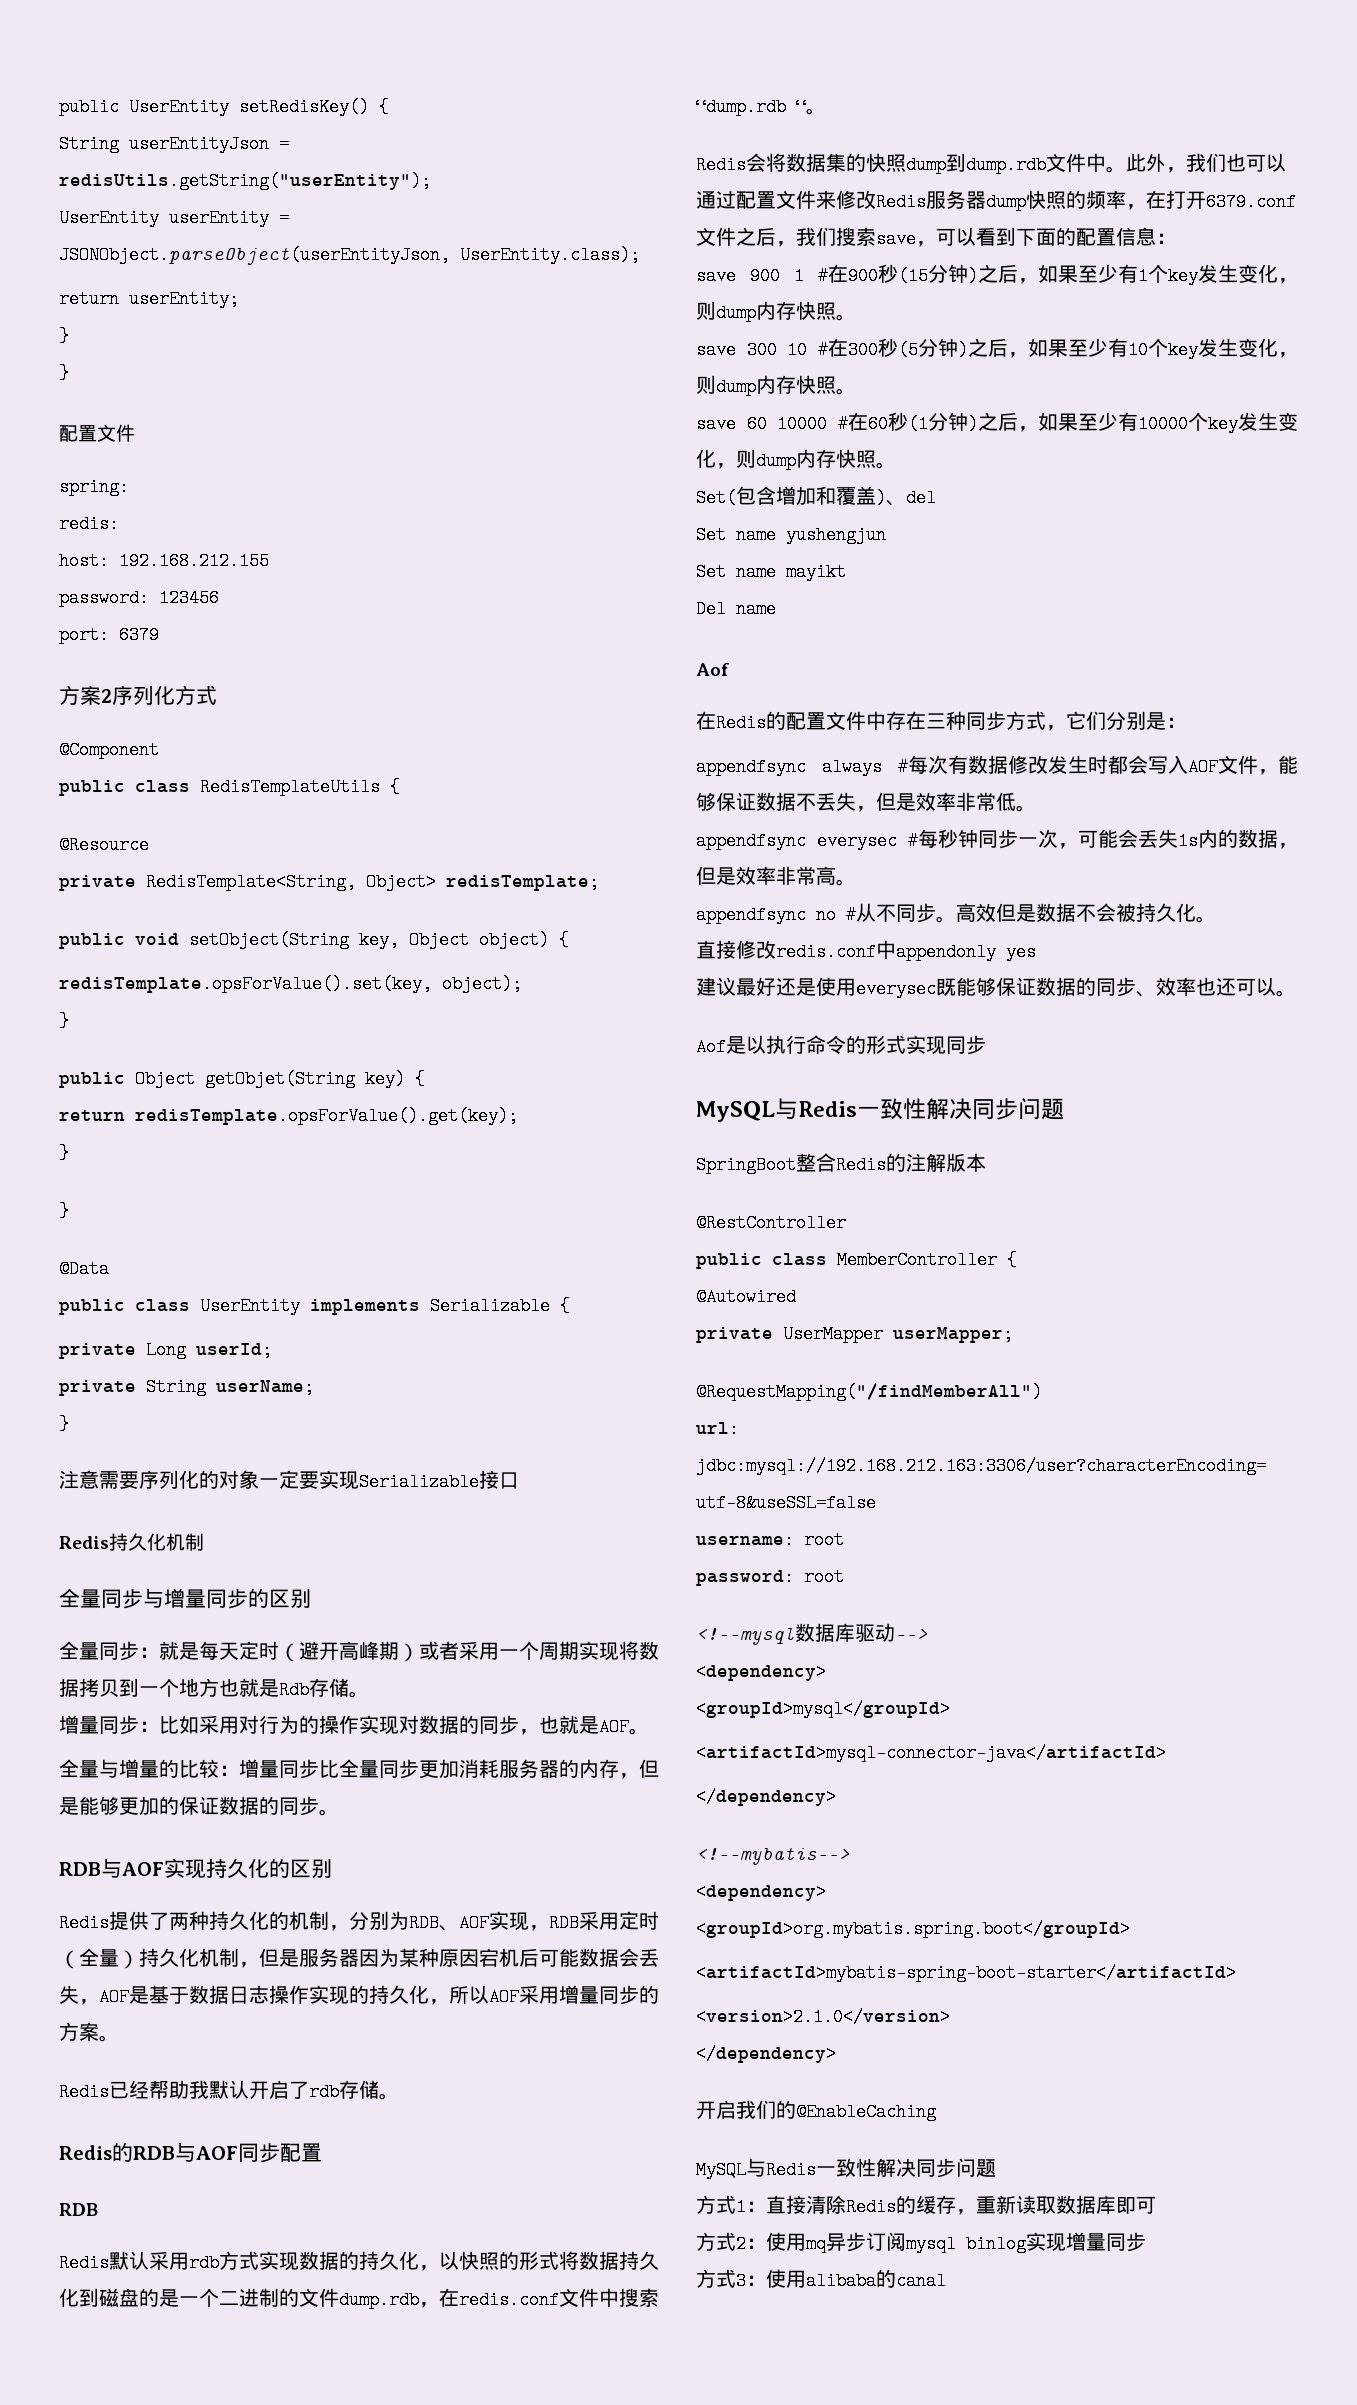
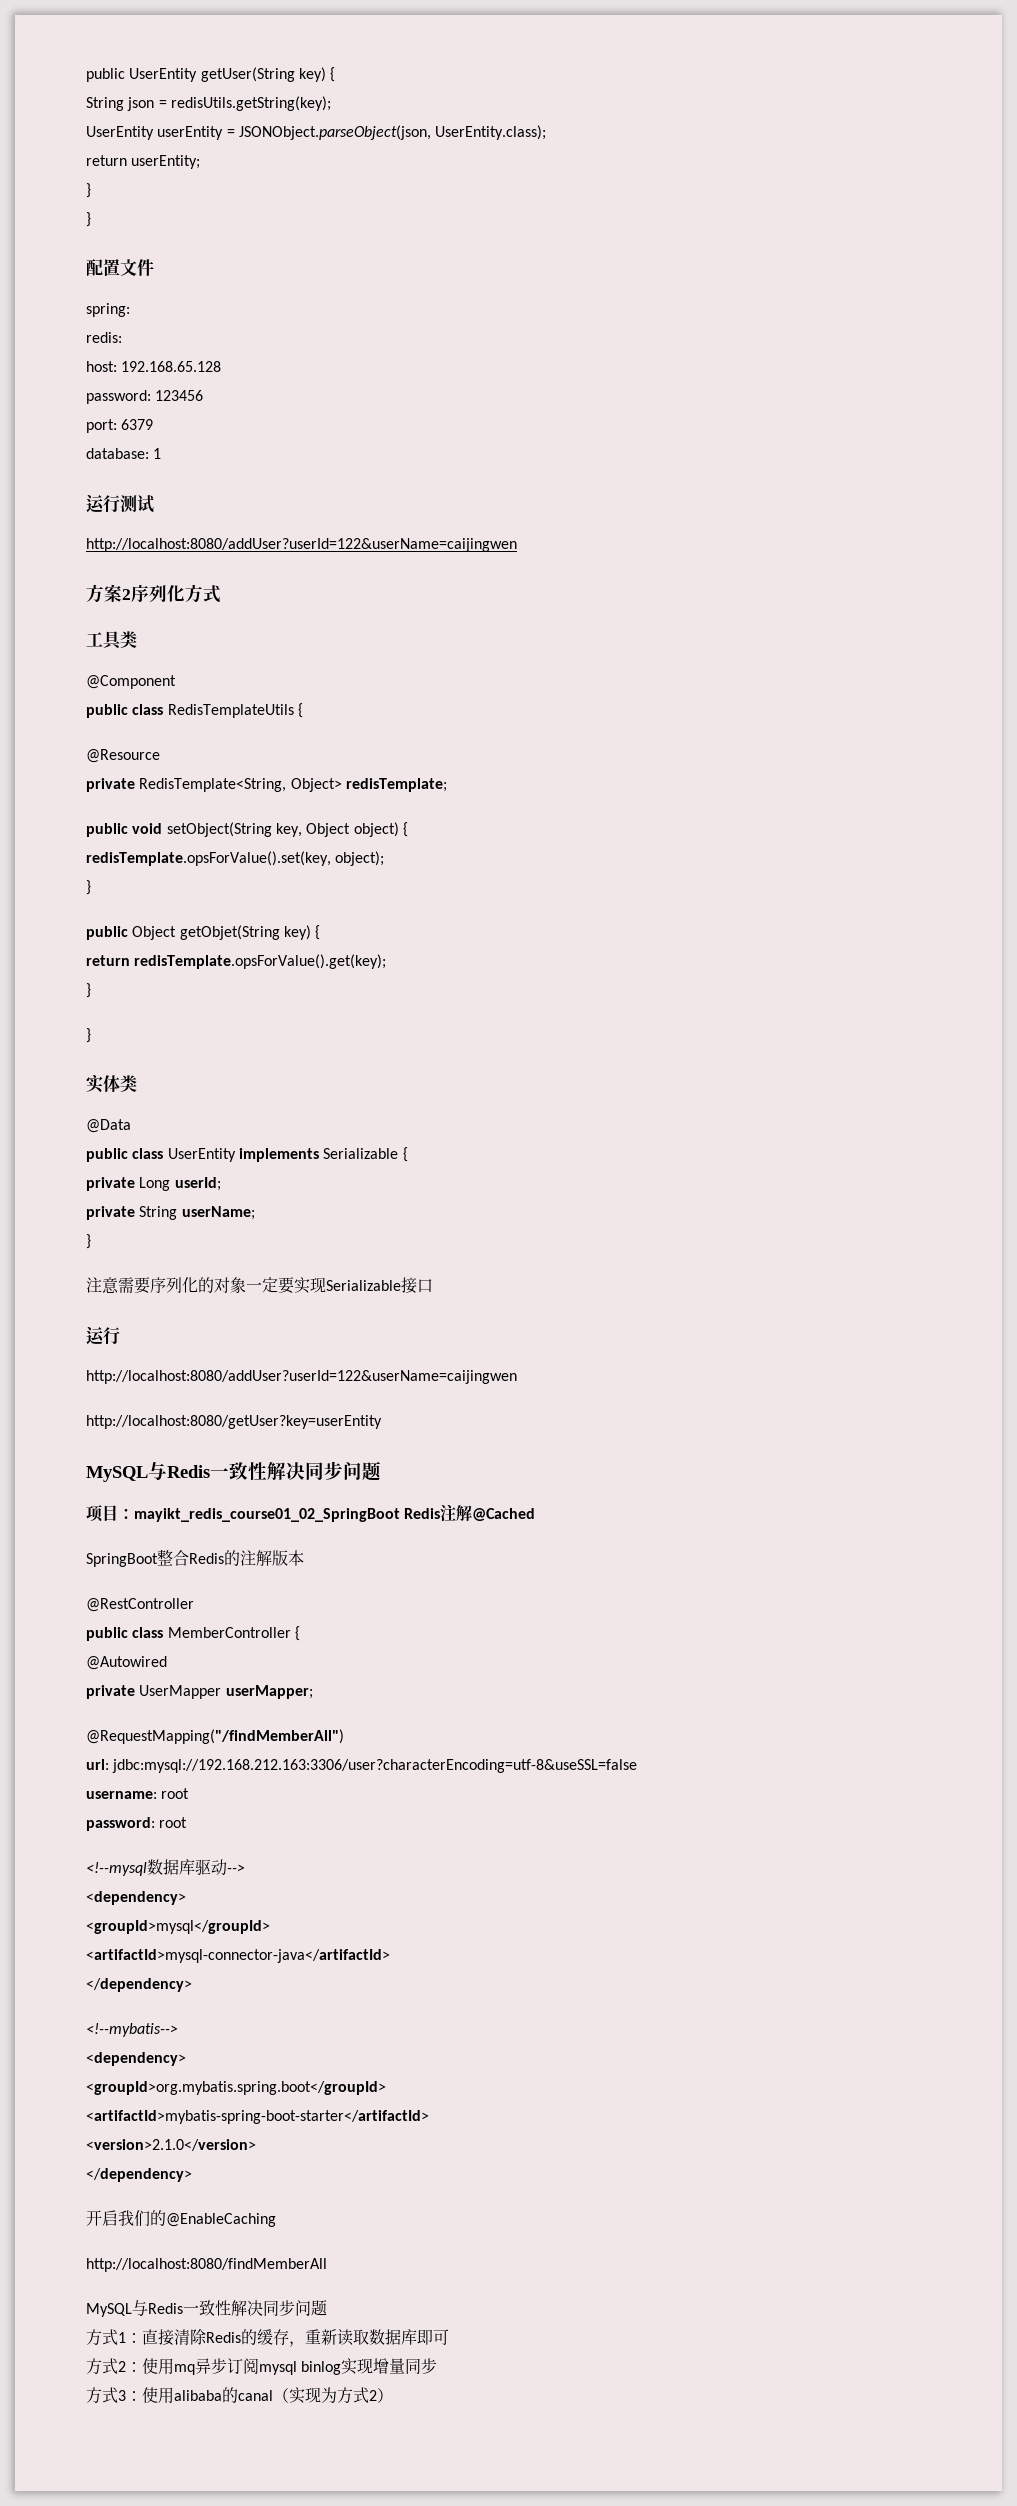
[239,98,369,116] setRedisKey() -> [200,67,326,82] getUser(String key)
[129,135,289,153] [59,172,431,190] userEntityJson = redisUtils.getString("userEntity"); -> [127,96,331,111] json = redisUtils.getString(key);
[59,246,450,265] JSONObject.parseObject(userEntityJson, -> [238,125,431,140] JSONObject.parseObject(json,
[119,552,269,570] 192.168.212.155 -> [121,361,222,372] 192.168.65.128
(159, 635) none -> [86,448,162,459] [86,494,154,513] [86,538,517,552] // database: 1 // 运行测试 // http://localhost:8080/addUser?userId=122&userName=caijingwen
(217, 695) none -> [86,631,137,650] // 工具类
(69, 1211) none -> [86,1075,137,1093] // 实体类
[59,1533,204,1551] [59,1588,311,1609] [59,1641,659,1662] [59,1678,369,1699] [59,1715,649,1736] [59,1759,659,1779] [59,1796,339,1816] [59,1858,332,1879] [59,1911,659,1932] [59,1948,659,1969] [59,1985,659,2006] [59,2022,119,2042] [59,2080,399,2101] [59,2142,322,2163] [59,2203,98,2216] [59,2251,659,2272] [59,2288,659,2309] [696,98,826,116] [696,153,1286,174] [696,190,1296,211] [696,227,1176,248] [696,264,1298,285] [696,301,856,322] [696,338,1298,359] [696,375,856,396] [696,412,1298,433] [696,449,896,470] [696,486,936,507] [696,526,886,544] [696,563,846,581] [696,600,776,618] [696,663,729,676] [696,711,1186,732] [696,755,1298,776] [696,792,1036,812] [696,829,1298,850] [696,866,856,886] [696,903,1216,924] [696,940,1036,961] [696,977,1296,998] [696,1035,986,1056] [696,1098,1064,1122] Redis持久化机制 // 全量同步与增量同步的区别 // 全量同步：就是每天定时（避开高峰期）或者采用一个周期实现将数据拷贝到一个地方也就是Rdb存储。 // 增量同步：比如采用对行为的操作实现对数据的同步，也就是AOF。 // 全量与增量的比较：增量同步比全量同步更加消耗服务器的内存，但是能够更加的保证数据的同步。 // RDB与AOF实现持久化的区别 // Redis提供了两种持久化的机制，分别为RDB、AOF实现，RDB采用定时（全量）持久化机制，但是服务器因为某种原因宕机后可能数据会丢失，AOF是基于数据日志操作实现的持久化，所以AOF采用增量同步的方案。 // Redis已经帮助我默认开启了rdb存储。 // Redis的RDB与AOF同步配置 // RDB // Redis默认采用rdb方式实现数据的持久化，以快照的形式将数据持久化到磁盘的是一个二进制的文件dump.rdb，在redis.conf文件中搜索“dump.rdb “。 // Redis会将数据集的快照dump到dump.rdb文件中。此外，我们也可以通过配置文件来修改Redis服务器dump快照的频率，在打开6379.conf文件之后，我们搜索save，可以看到下面的配置信息： // save 900 1 #在900秒(15分钟)之后，如果至少有1个key发生变化，则dump内存快照。 // save 300 10 #在300秒(5分钟)之后，如果至少有10个key发生变化，则dump内存快照。 // save 60 10000 #在60秒(1分钟)之后，如果至少有10000个key发生变化，则dump内存快照。 // Set(包含增加和覆盖)、del // Set name yushengjun // Set name mayikt // Del name // Aof // 在Redis的配置文件中存在三种同步方式，它们分别是： // appendfsync always #每次有数据修改发生时都会写入AOF文件，能够保证数据不丢失，但是效率非常低。 // appendfsync everysec #每秒钟同步一次，可能会丢失1s内的数据，但是效率非常高。 // appendfsync no #从不同步。高效但是数据不会被持久化。 // 直接修改redis.conf中appendonly yes // 建议最好还是使用everysec既能够保证数据的同步、效率也还可以。 // Aof是以执行命令的形式实现同步 // MySQL与Redis一致性解决同步问题 -> [86,1326,120,1345] [86,1370,517,1384] [86,1415,382,1429] [86,1461,381,1482] [86,1504,536,1522] 运行 // http://localhost:8080/addUser?userId=122&userName=caijingwen // http://localhost:8080/getUser?key=userEntity // MySQL与Redis一致性解决同步问题 // 项目：mayikt_redis_course01_02_SpringBoot Redis注解@Cached
(936, 2112) none -> [86,2258,327,2272] // http://localhost:8080/findMemberAll
(946, 2281) none -> [273,2387,393,2404] （实现为方式2）

